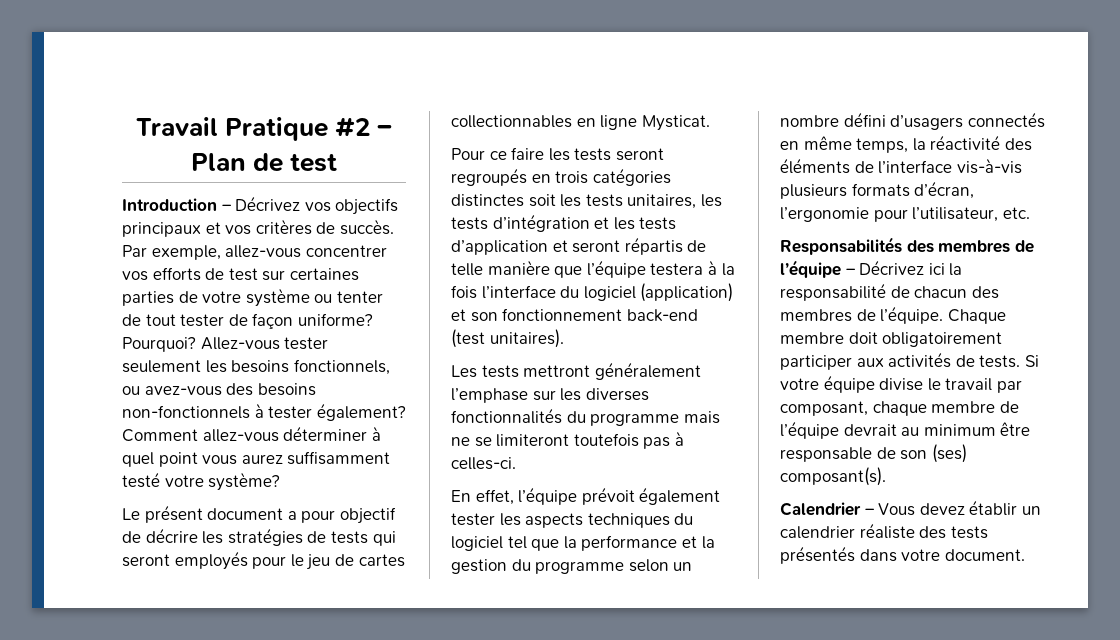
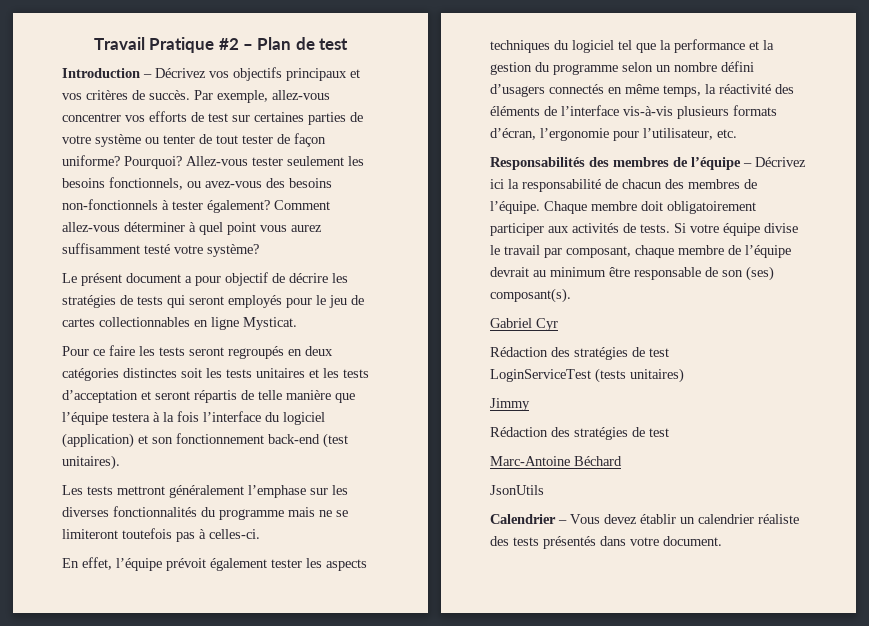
[555,171,589,184] trois -> [305,346,333,356] deux
[627,194,722,209] [451,214,590,232] unitaires, les tests d’intégration -> [256,368,305,378] unitaires
[451,240,548,255] d’application -> [62,390,138,403] d’acceptation
(886, 476) none -> [490,318,558,331] [490,347,669,360] [490,368,684,383] [490,398,530,411] [490,427,669,440] [490,456,622,466] [490,485,544,495] // Gabriel Cyr // Rédaction des stratégies de test // LoginServiceTest (tests unitaires) // Jimmy // Rédaction des stratégies de test // Marc-Antoine Béchard // JsonUtils

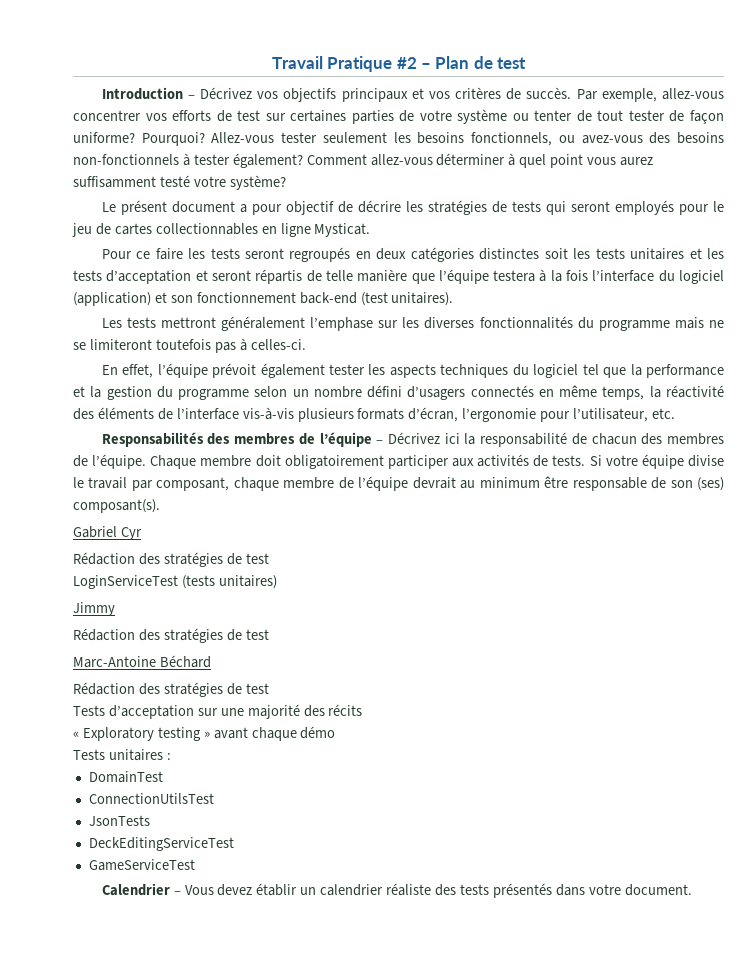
[490,485,544,495] JsonUtils -> [73,682,269,697] [73,704,363,719] [73,726,336,741] [73,749,171,761] [88,771,163,783] [88,793,214,804] [88,815,150,826] [88,837,234,851] [88,859,195,871] Rédaction des stratégies de test // Tests d’acceptation sur une majorité des récits // « Exploratory testing » avant chaque démo // Tests unitaires : // DomainTest // ConnectionUtilsTest // JsonTests // DeckEditingServiceTest // GameServiceTest

